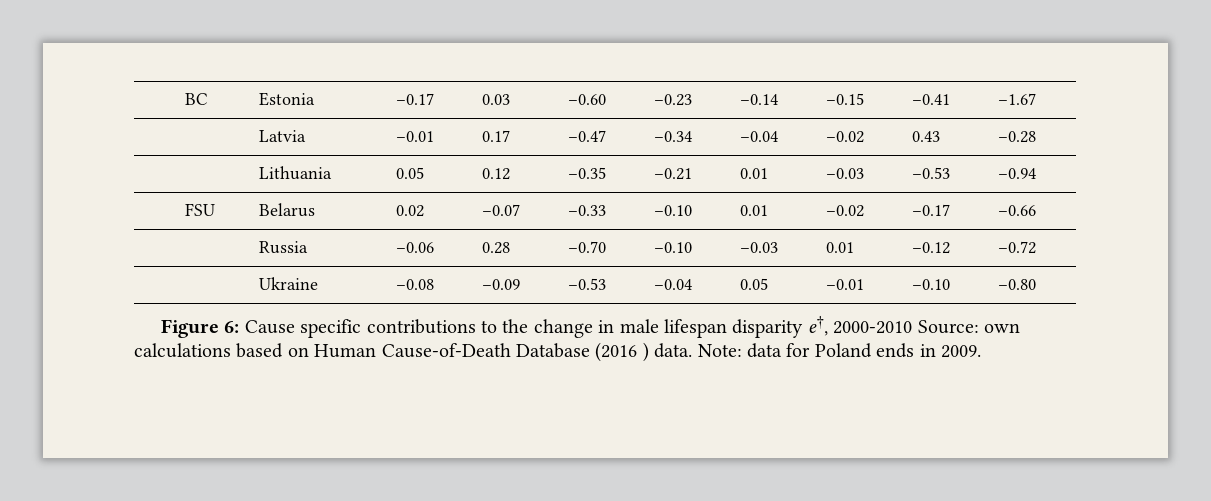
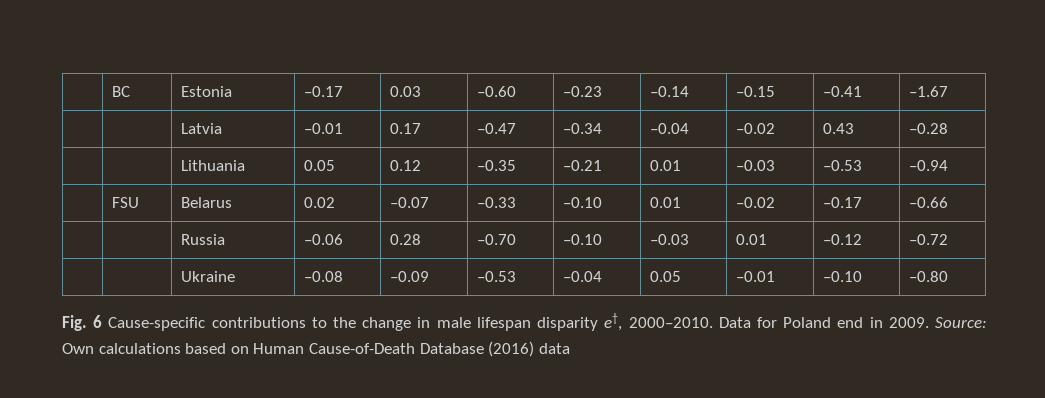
[161,319,362,338] Figure 6: Cause specific -> [62,315,206,331] Fig. 6 Cause-specific
[833,320,1021,334] 2000-2010 Source: own -> [628,317,988,328] [62,343,94,354] 2000–2010. Data for Poland end in 2009. Source: Own
[595,342,981,362] (2016 ) data. Note: data for Poland ends in 2009. -> [488,341,570,357] (2016) data

